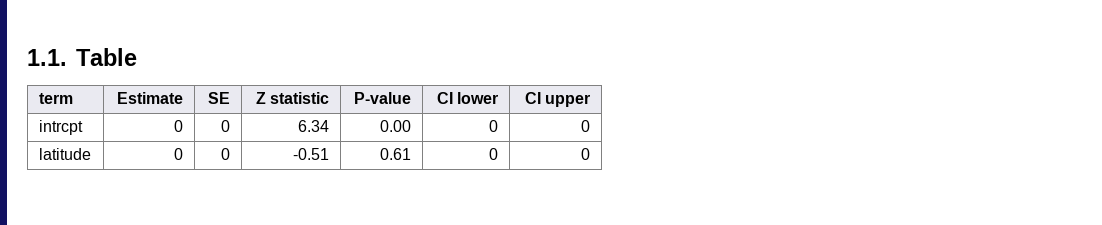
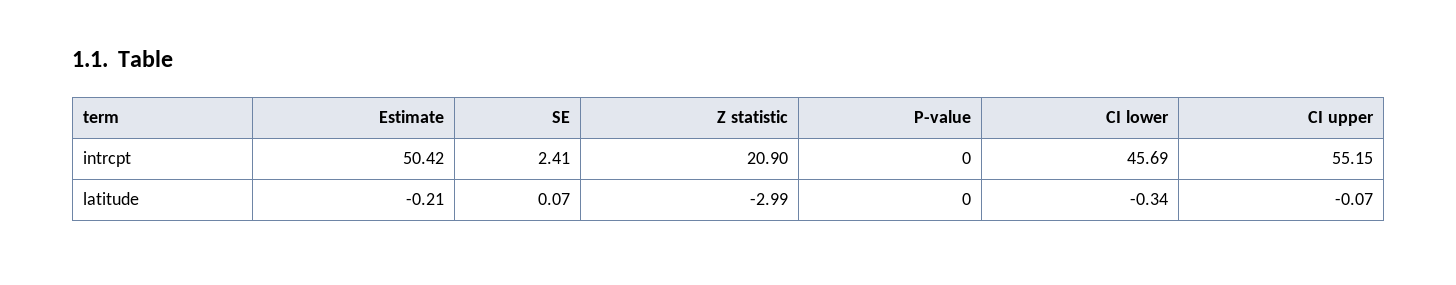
[174,120,184,132] [221,120,231,132] [298,120,330,132] [380,120,412,132] [489,120,499,132] [581,120,591,132] [38,148,91,160] [174,148,184,160] [221,148,231,160] [293,148,330,160] [380,148,412,160] [489,148,499,160] [581,148,591,160] 0 | 0 | 6.34 | 0.00 | 0 | 0 // latitude | 0 | 0 | -0.51 | 0.61 | 0 | 0 -> [402,152,444,164] [537,152,570,164] [746,152,788,164] [961,152,971,164] [1126,151,1168,164] [1331,152,1373,164] [83,192,140,205] [405,193,444,205] [537,193,570,205] [749,193,788,205] [961,193,971,205] [1129,193,1168,205] [1334,193,1373,205] 50.42 | 2.41 | 20.90 | 0 | 45.69 | 55.15 // latitude | -0.21 | 0.07 | -2.99 | 0 | -0.34 | -0.07

